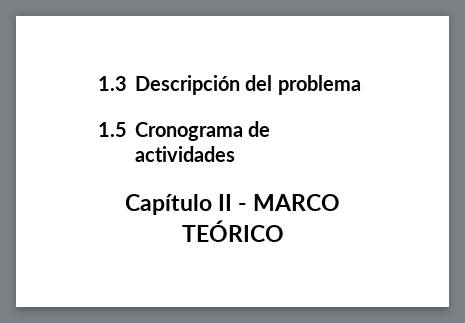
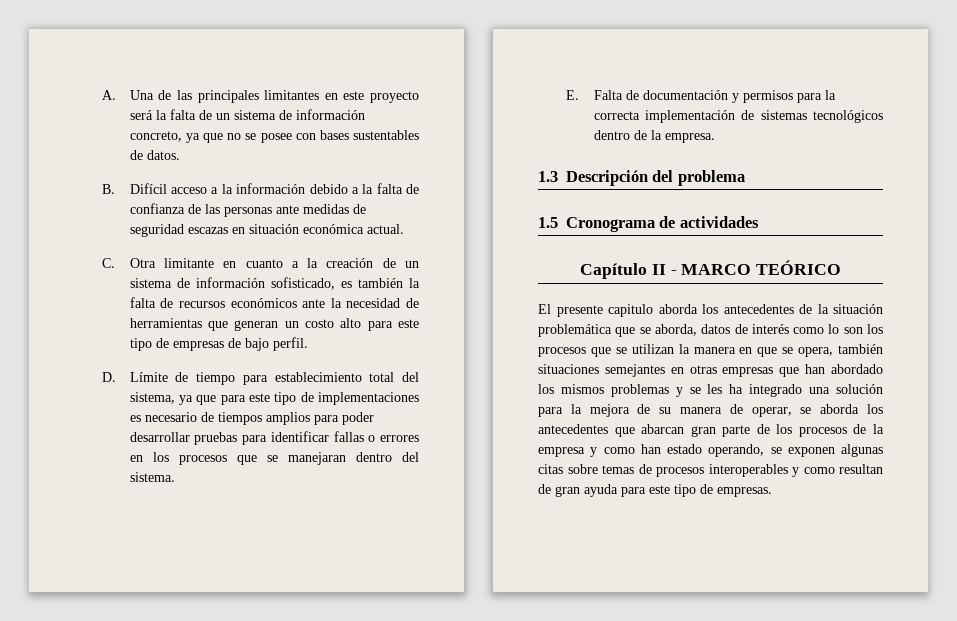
(98, 83) none -> [101,90,419,103] [129,109,365,120] [129,130,419,143] [129,150,180,160] [101,183,419,194] [129,203,366,217] [129,224,404,237] [101,258,420,268] [129,277,421,290] [129,297,419,308] [129,318,419,331] [129,337,308,351] [101,372,419,385] [129,392,420,405] [129,412,374,425] [129,431,419,445] [129,452,419,465] [129,472,175,482] [565,90,836,103] [593,110,883,123] [593,130,715,143] A. Una de las principales limitantes en este proyecto será la falta de un sistema de información concreto, ya que no se posee con bases sustentables de datos. // B. Difícil acceso a la información debido a la falta de confianza de las personas ante medidas de seguridad escazas en situación económica actual. // C. Otra limitante en cuanto a la creación de un sistema de información sofisticado, es también la falta de recursos económicos ante la necesidad de herramientas que generan un costo alto para este tipo de empresas de bajo perfil. // D. Límite de tiempo para establecimiento total del sistema, ya que para este tipo de implementaciones es necesario de tiempos amplios para poder desarrollar pruebas para identificar fallas o errores en los procesos que se manejaran dentro del sistema. // E. Falta de documentación y permisos para la correcta implementación de sistemas tecnológicos dentro de la empresa. //
(284, 231) none -> [538,304,883,317] [538,324,883,337] [538,344,883,357] [538,364,883,377] [538,384,883,397] [538,404,883,417] [538,424,884,437] [538,444,883,457] [538,464,883,477] [538,484,772,497] // El presente capitulo aborda los antecedentes de la situación problemática que se aborda, datos de interés como lo son los procesos que se utilizan la manera en que se opera, también situaciones semejantes en otras empresas que han abordado los mismos problemas y se les ha integrado una solución para la mejora de su manera de operar, se aborda los antecedentes que abarcan gran parte de los procesos de la empresa y como han estado operando, se exponen algunas citas sobre temas de procesos interoperables y como resultan de gran ayuda para este tipo de empresas.

